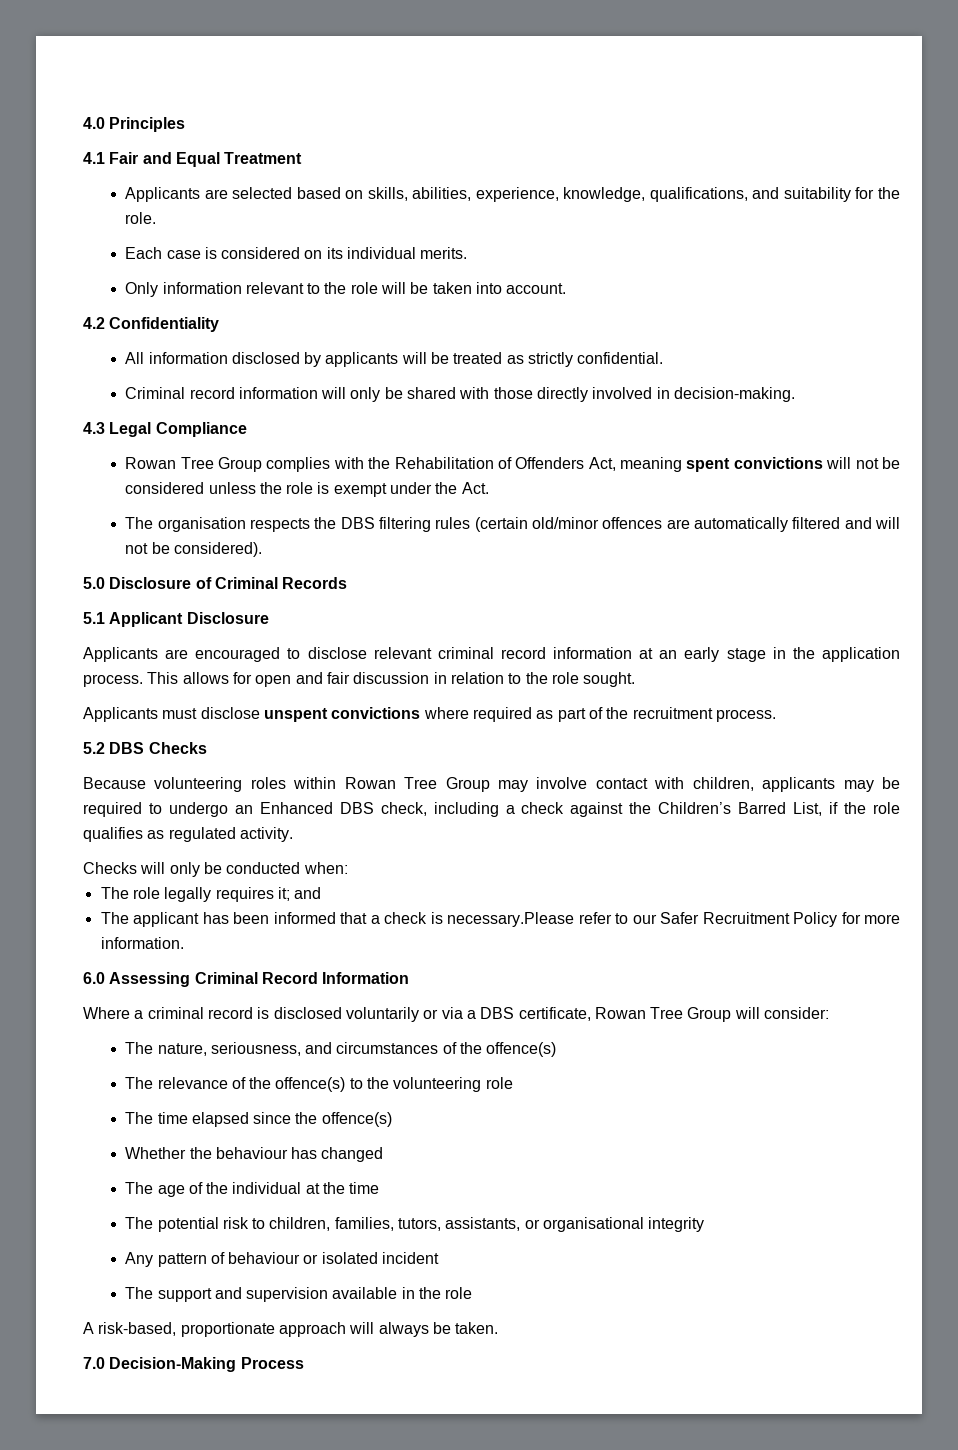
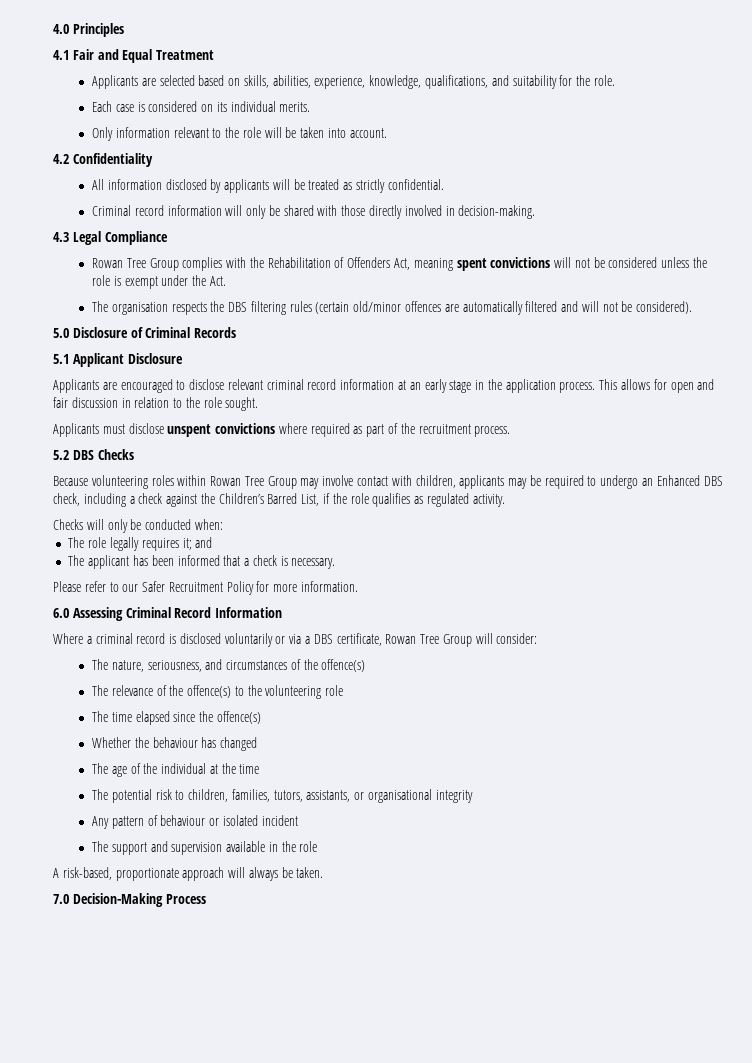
[447,912,575,927] necessary.Please -> [291,558,336,569] [53,581,81,592] necessary. // Please

